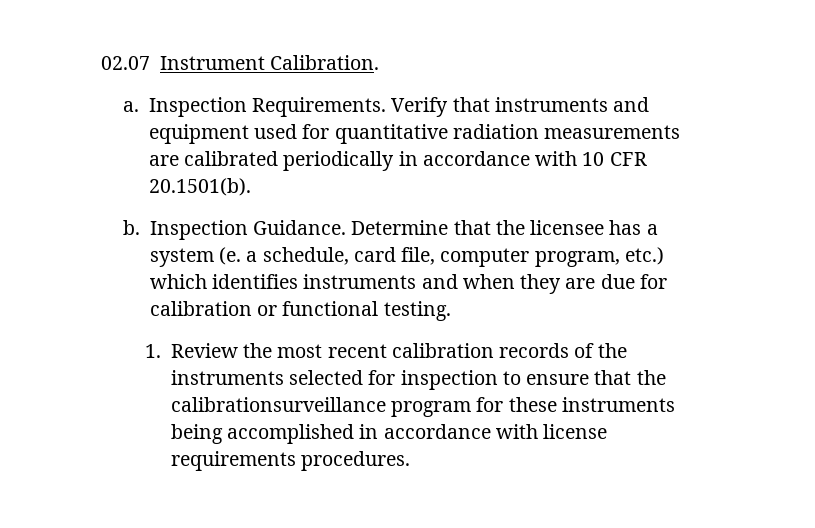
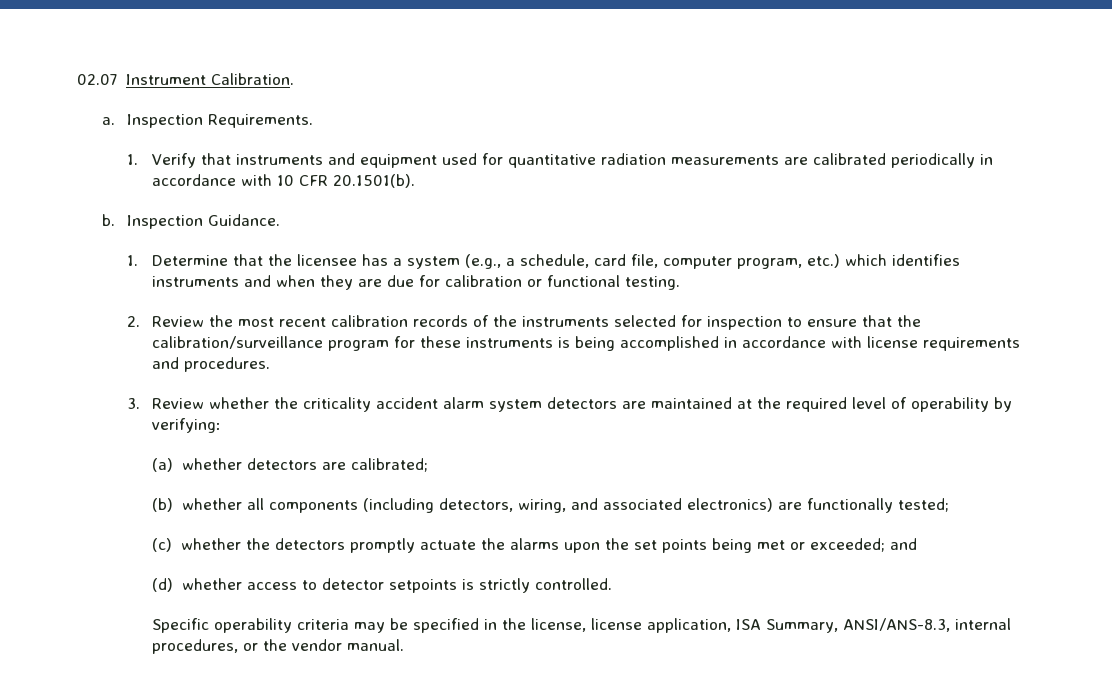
(387, 107) none -> [127,154,139,165] // 1.
(347, 227) none -> [127,255,139,266] // 1.
[219,247,242,265] (e. -> [465,254,502,269] (e.g.,
[145,344,162,358] 1. -> [127,316,141,327] 2.
[170,397,386,412] calibrationsurveillance -> [152,336,324,349] calibration/surveillance
(675, 404) none -> [558,337,571,348] is
(296, 461) none -> [152,357,180,369] and
(411, 461) none -> [127,397,1013,412] [152,418,222,433] [152,458,428,472] [152,498,949,513] [152,538,917,553] [152,578,612,593] [152,618,1012,633] [152,639,405,654] // 3. Review whether the criticality accident alarm system detectors are maintained at the required level of operability by verifying: // (a) whether detectors are calibrated; // (b) whether all components (including detectors, wiring, and associated electronics) are functionally tested; // (c) whether the detectors promptly actuate the alarms upon the set points being met or exceeded; and // (d) whether access to detector setpoints is strictly controlled. // Specific operability criteria may be specified in the license, license application, ISA Summary, ANSI/ANS-8.3, internal procedures, or the vendor manual.

